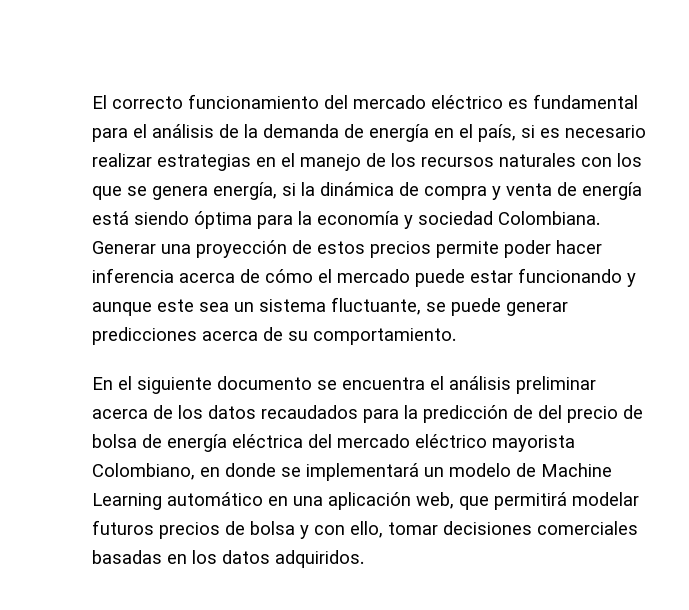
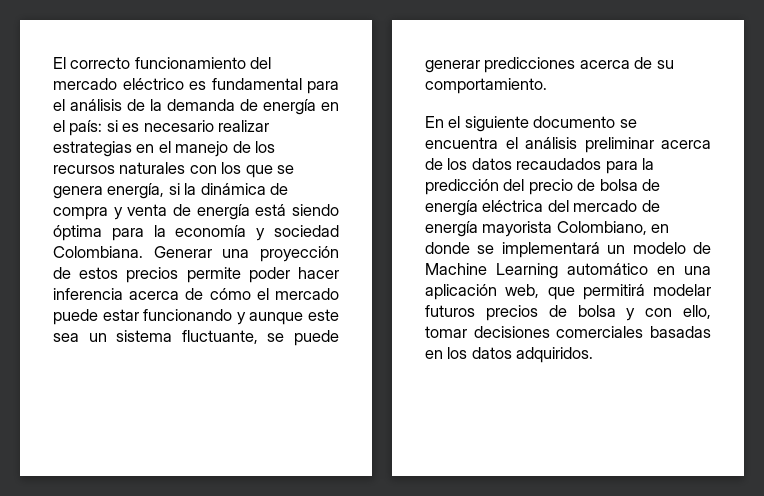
[478,124,516,142] país, -> [69,120,103,136] país:
[513,405,533,419] de -> (499, 187) none
[415,434,487,448] eléctrico -> [641,200,660,212] [425,221,478,237] de energía

